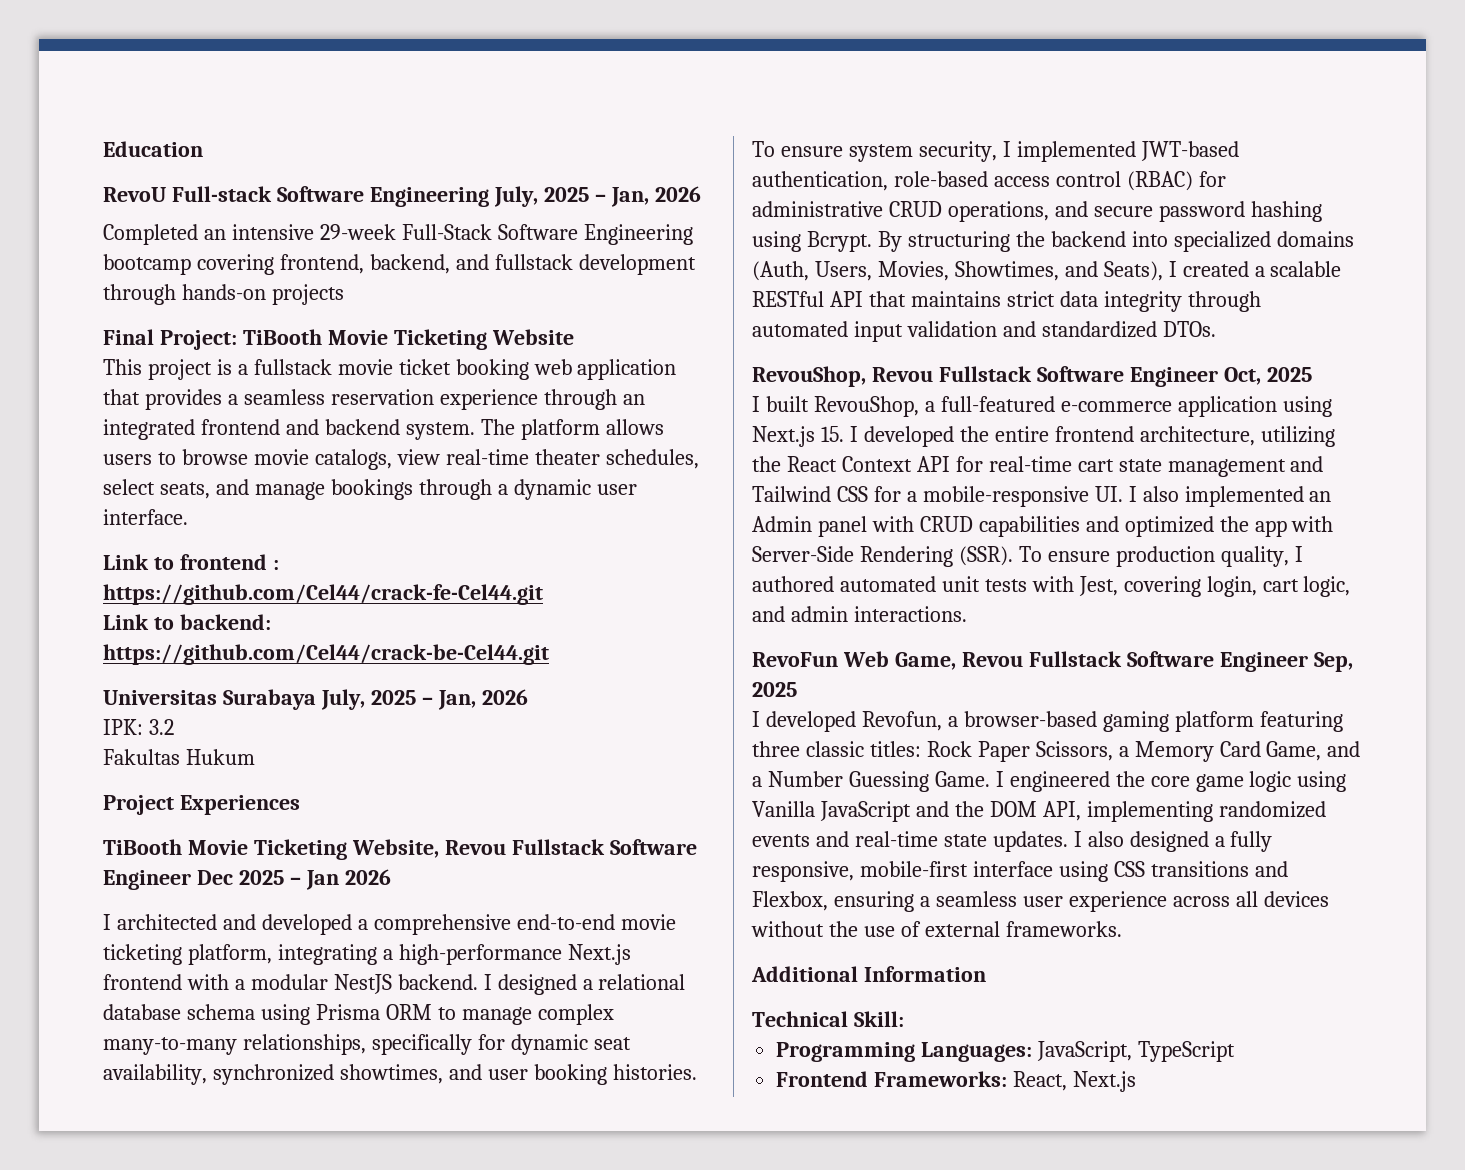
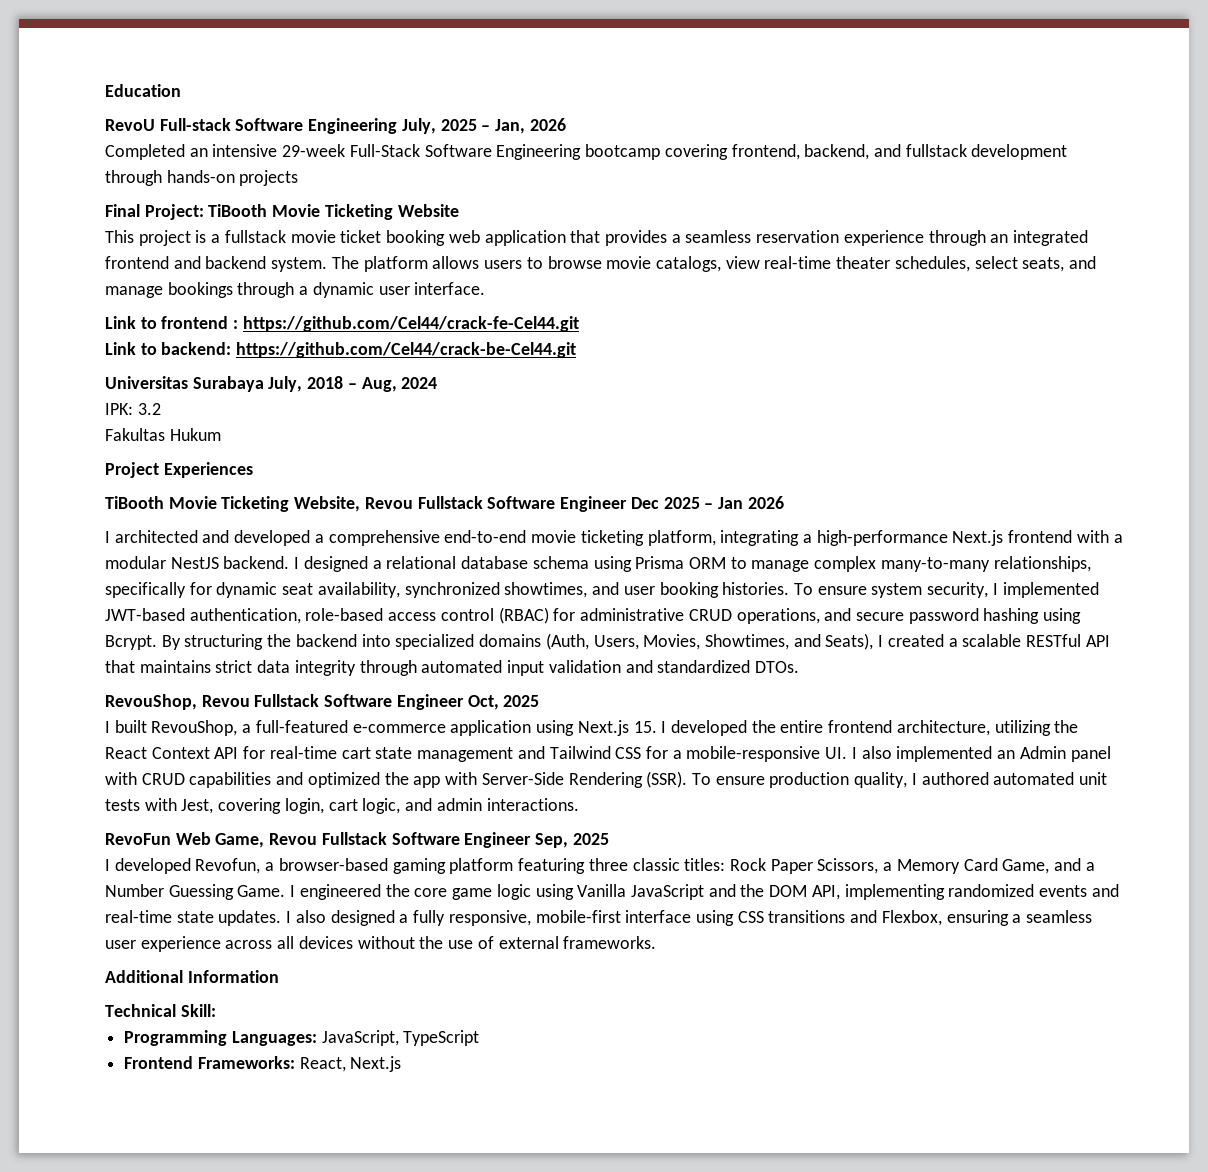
[370,689,528,710] 2025 – Jan, 2026 -> [307,376,438,392] 2018 – Aug, 2024

